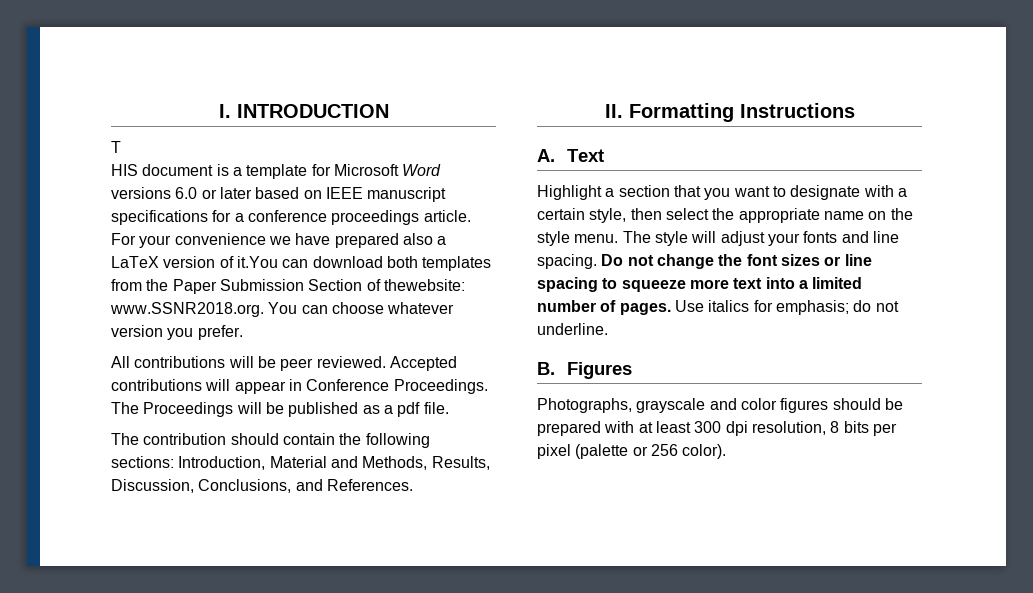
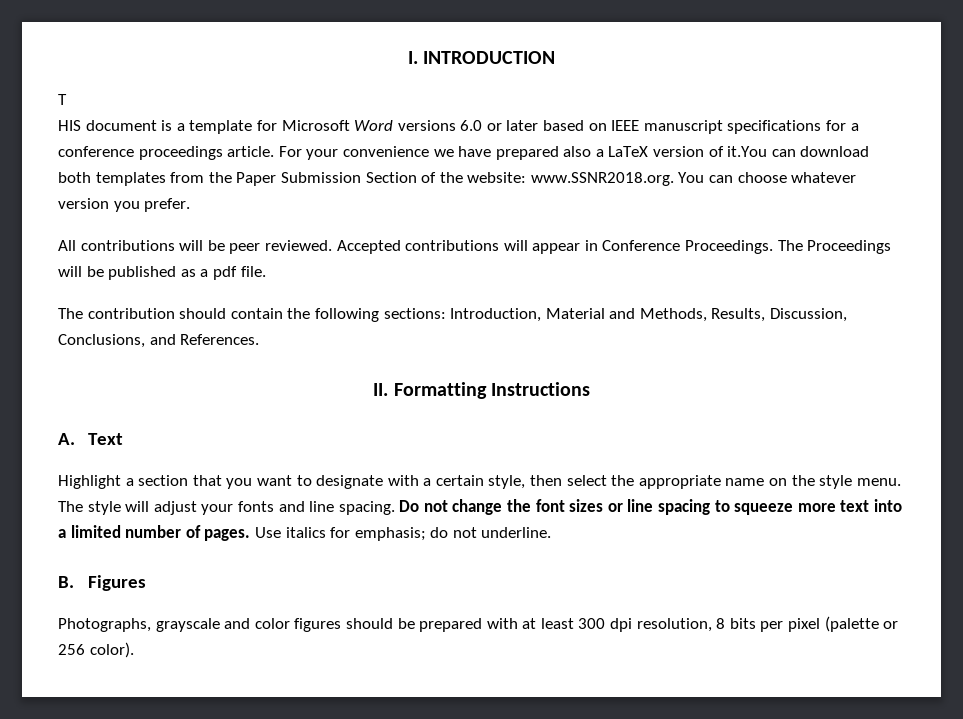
[383,279,465,291] thewebsite: -> [439,172,527,183] the website:

